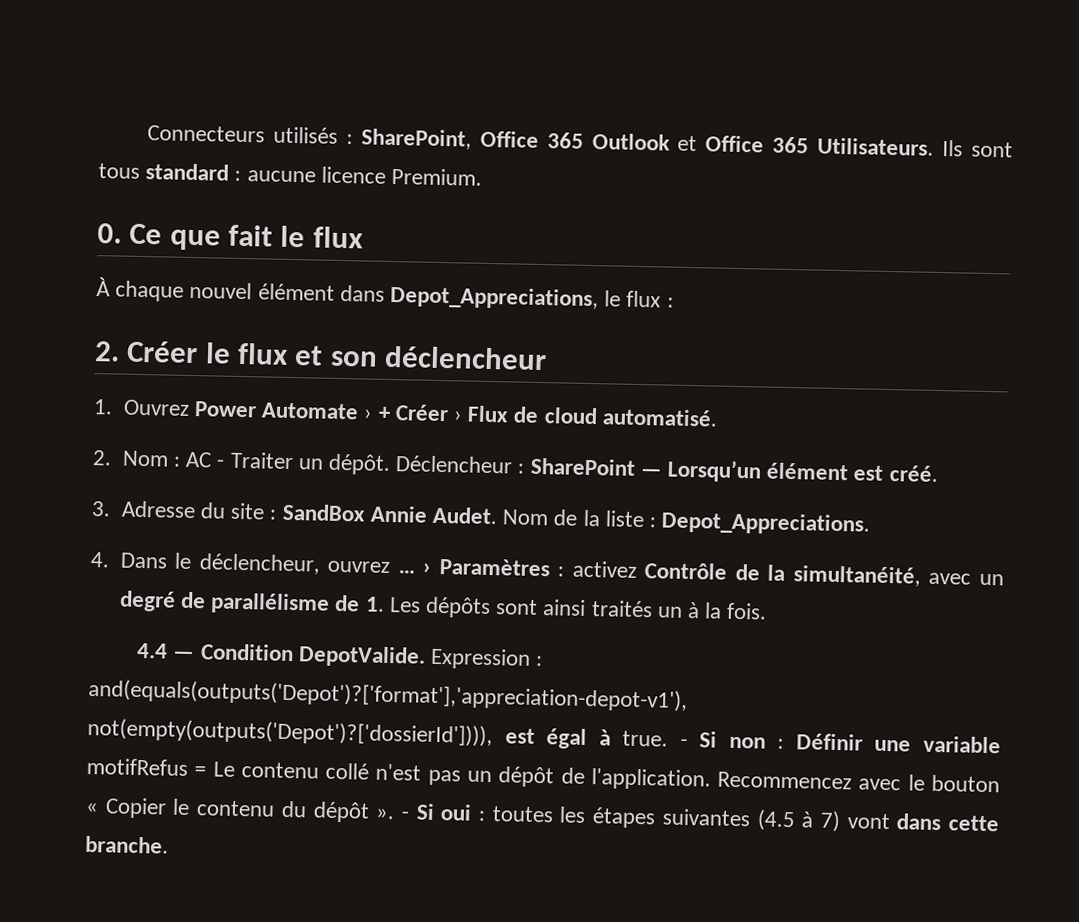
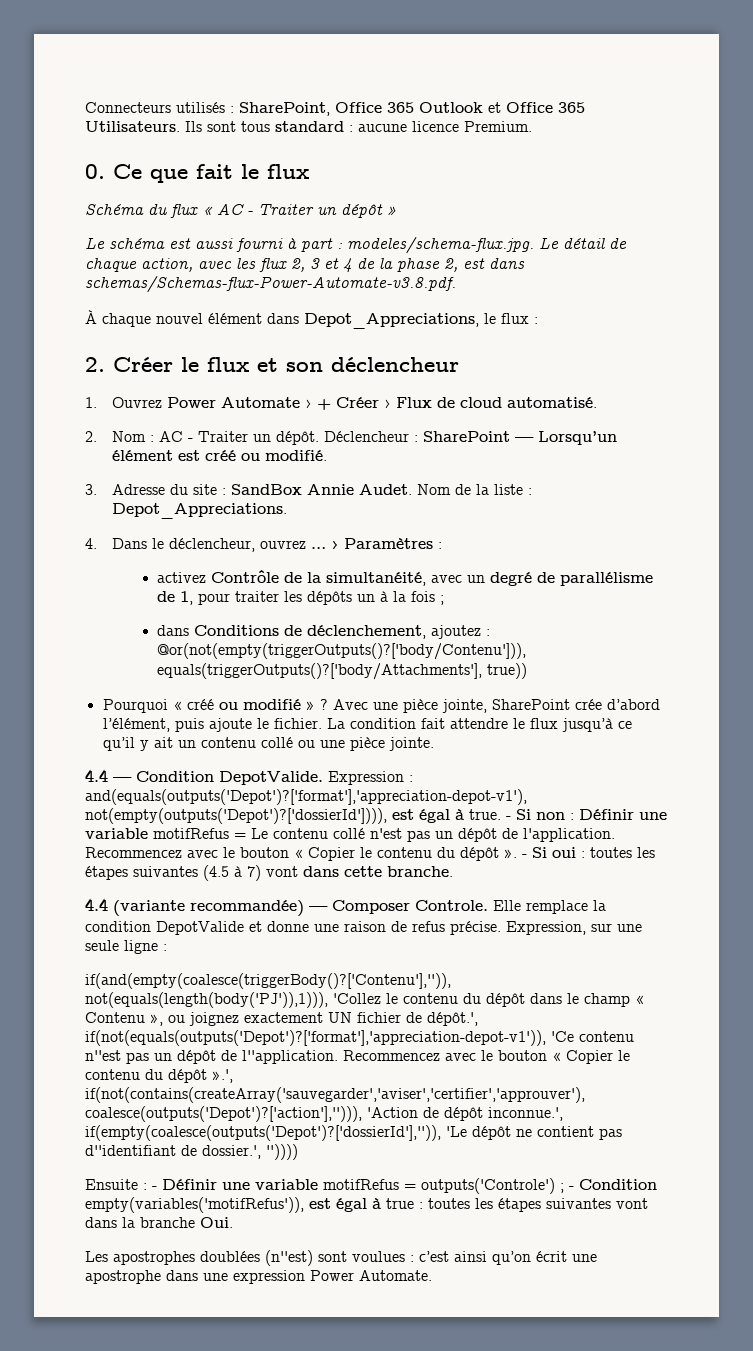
(363, 237) none -> [85,204,397,218] [85,237,627,254] [85,258,525,273] [85,276,456,293] // Schéma du flux « AC - Traiter un dépôt » // Le schéma est aussi fourni à part : modeles/schema-flux.jpg. Le détail de chaque action, avec les flux 2, 3 et 4 de la phase 2, est dans schemas/Schemas-flux-Power-Automate-v3.8.pdf.
[888,465,938,482] créé. -> [205,450,328,461] créé ou modifié.
(565, 571) none -> (443, 545) //
[364,596,768,620] 1. Les dépôts sont ainsi traités un à la fois. -> [180,591,445,605] [157,625,491,639] [157,643,527,660] [157,663,528,680] [102,699,660,713] [102,718,632,732] [102,737,434,751] 1, pour traiter les dépôts un à la fois ; // dans Conditions de déclenchement, ajoutez : @or(not(empty(triggerOutputs()?['body/Contenu'])), equals(triggerOutputs()?['body/Attachments'], true)) // Pourquoi « créé ou modifié » ? Avec une pièce jointe, SharePoint crée d’abord l’élément, puis ajoute le fichier. La condition fait attendre le flux jusqu’à ce qu’il y ait un contenu collé ou une pièce jointe.
(169, 844) none -> [85,898,606,917] [85,921,642,935] [85,940,167,954] [85,973,451,989] [85,992,644,1008] [85,1012,478,1026] [85,1030,634,1046] [85,1050,630,1064] [85,1069,233,1083] [85,1087,585,1103] [85,1106,563,1122] [85,1125,622,1141] [85,1144,298,1160] [85,1178,657,1194] [85,1197,648,1213] [85,1217,233,1228] [85,1250,597,1266] [85,1270,432,1284] // 4.4 (variante recommandée) — Composer Controle. Elle remplace la condition DepotValide et donne une raison de refus précise. Expression, sur une seule ligne : // if(and(empty(coalesce(triggerBody()?['Contenu'],'')), not(equals(length(body('PJ')),1))), 'Collez le contenu du dépôt dans le champ « Contenu », ou joignez exactement UN fichier de dépôt.', if(not(equals(outputs('Depot')?['format'],'appreciation-depot-v1')), 'Ce contenu n''est pas un dépôt de l''application. Recommencez avec le bouton « Copier le contenu du dépôt ».', if(not(contains(createArray('sauvegarder','aviser','certifier','approuver'), coalesce(outputs('Depot')?['action'],''))), 'Action de dépôt inconnue.', if(empty(coalesce(outputs('Depot')?['dossierId'],'')), 'Le dépôt ne contient pas d''identifiant de dossier.', '')))) // Ensuite : - Définir une variable motifRefus = outputs('Controle') ; - Condition empty(variables('motifRefus')), est égal à true : toutes les étapes suivantes vont dans la branche Oui. // Les apostrophes doublées (n''est) sont voulues : c’est ainsi qu’on écrit une apostrophe dans une expression Power Automate.

